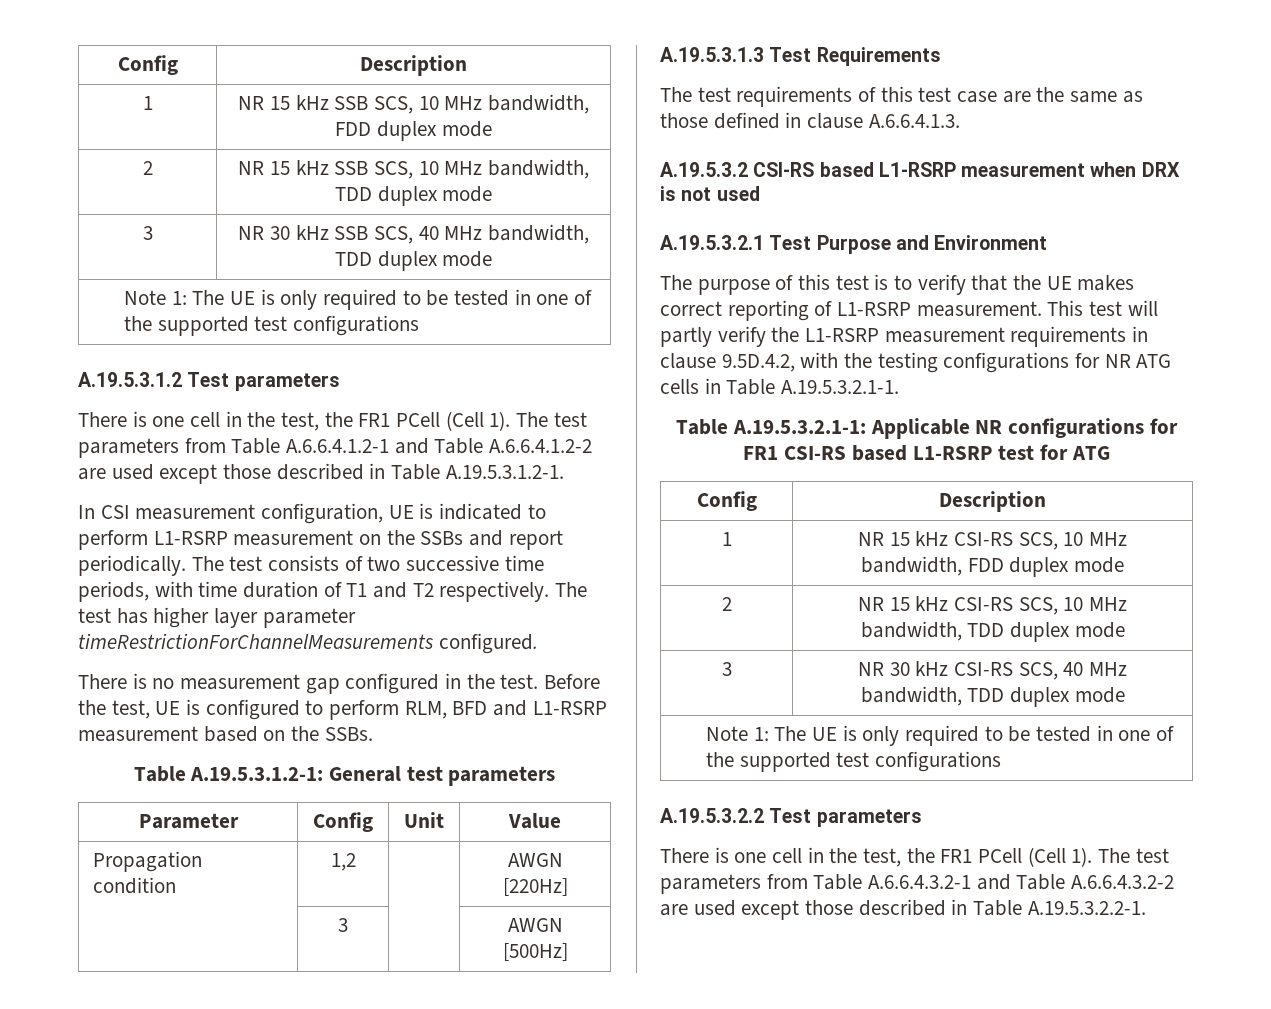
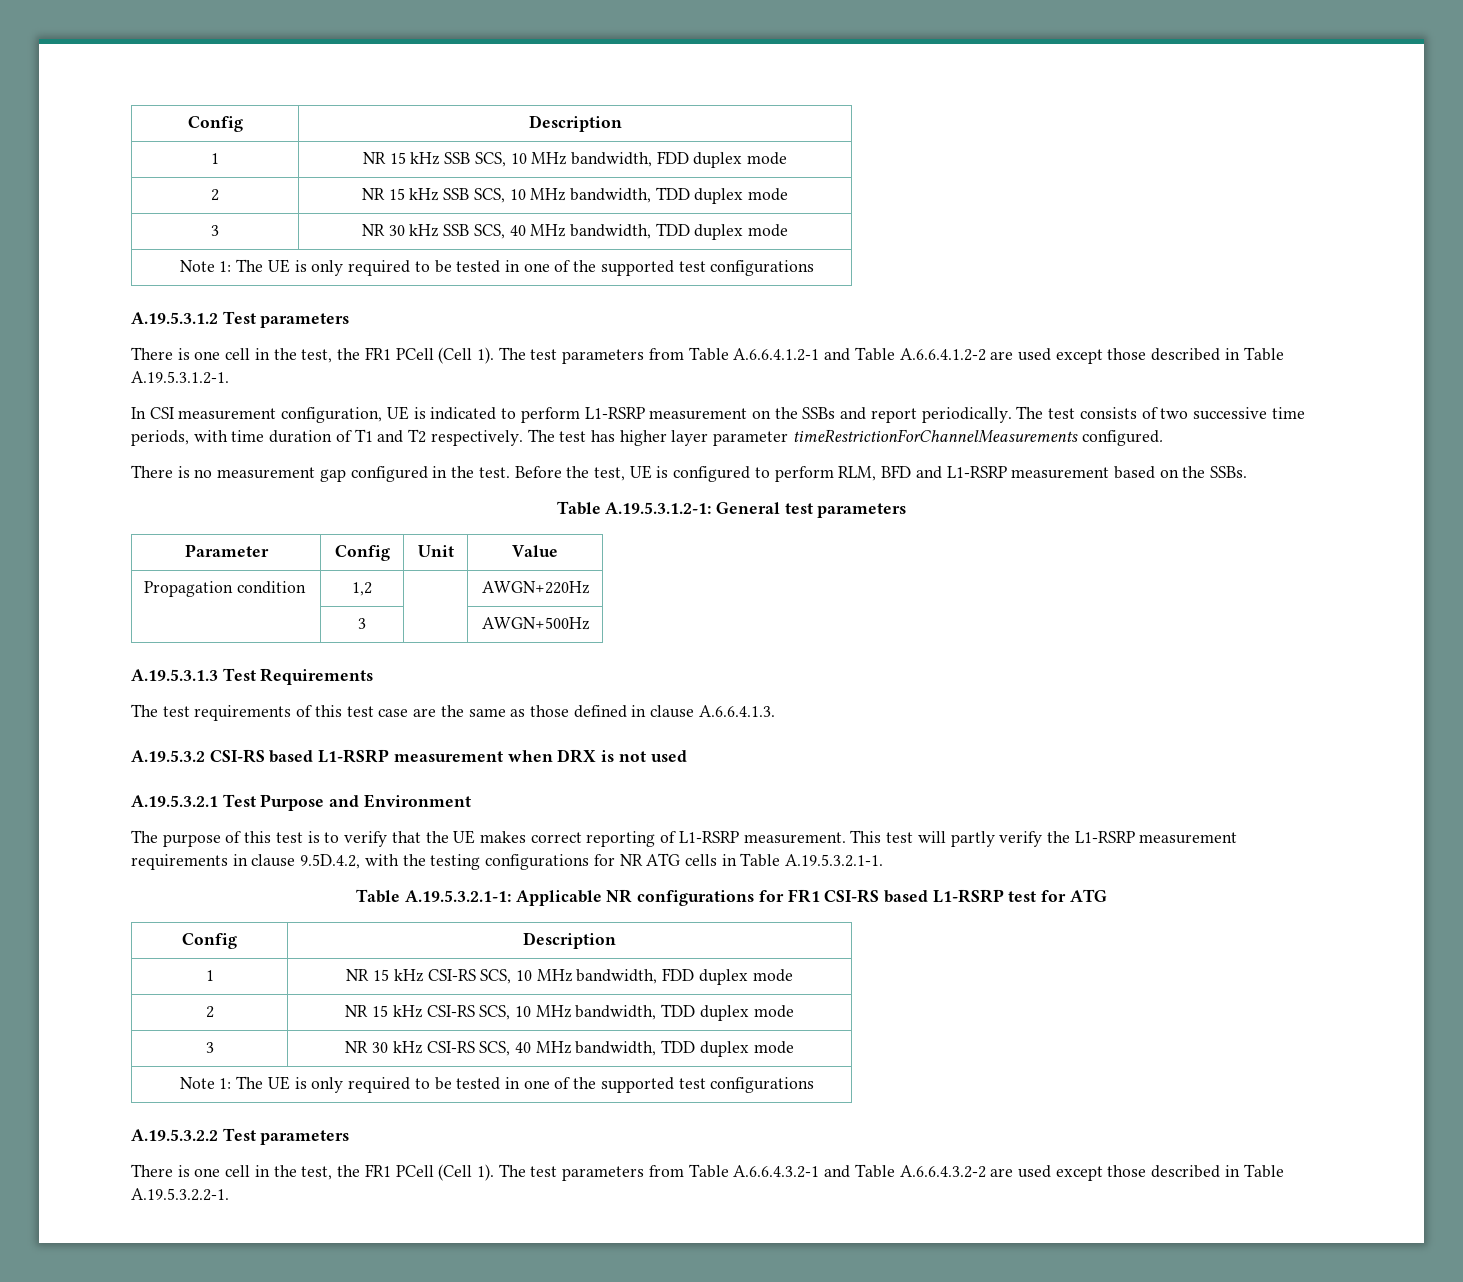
[507,853,563,867] [502,878,568,896] AWGN [220Hz] -> [481,581,590,594] AWGN+220Hz
[507,918,563,932] [502,943,568,961] AWGN [500Hz] -> [481,617,590,630] AWGN+500Hz

